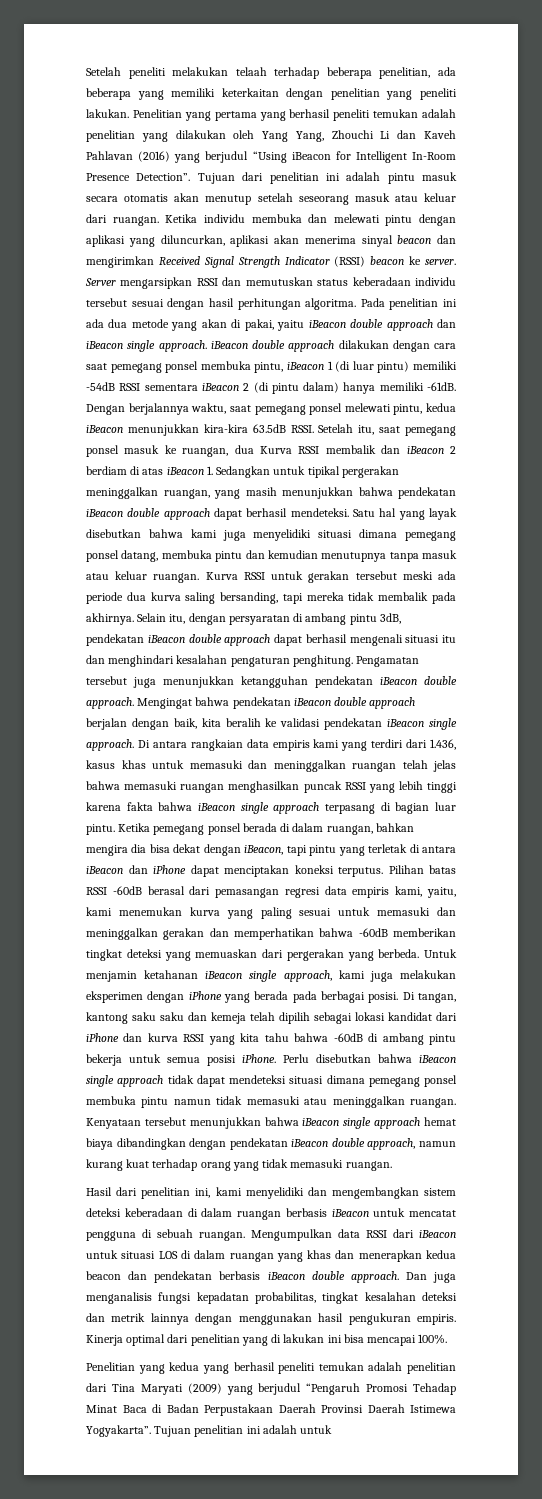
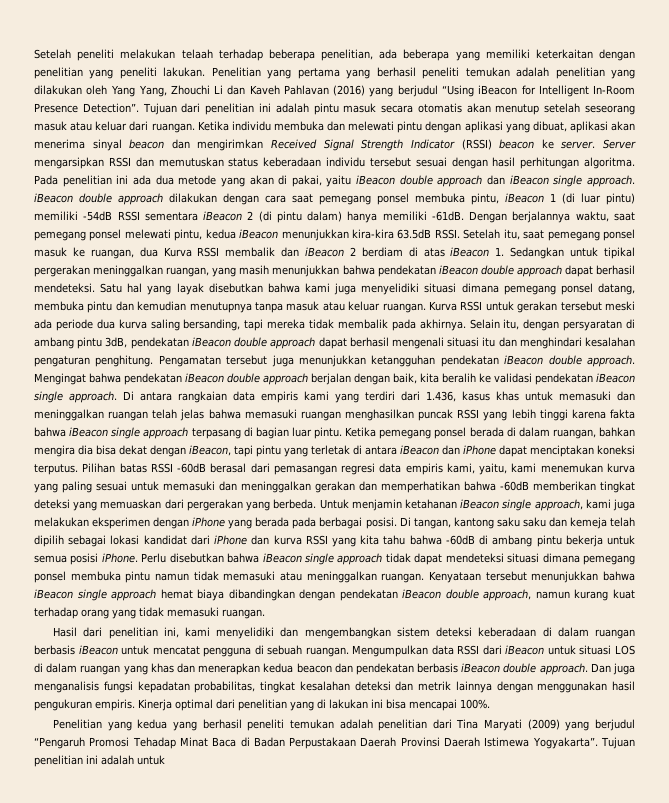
[160,235,225,246] diluncurkan, -> [532,121,567,132] dibuat,

